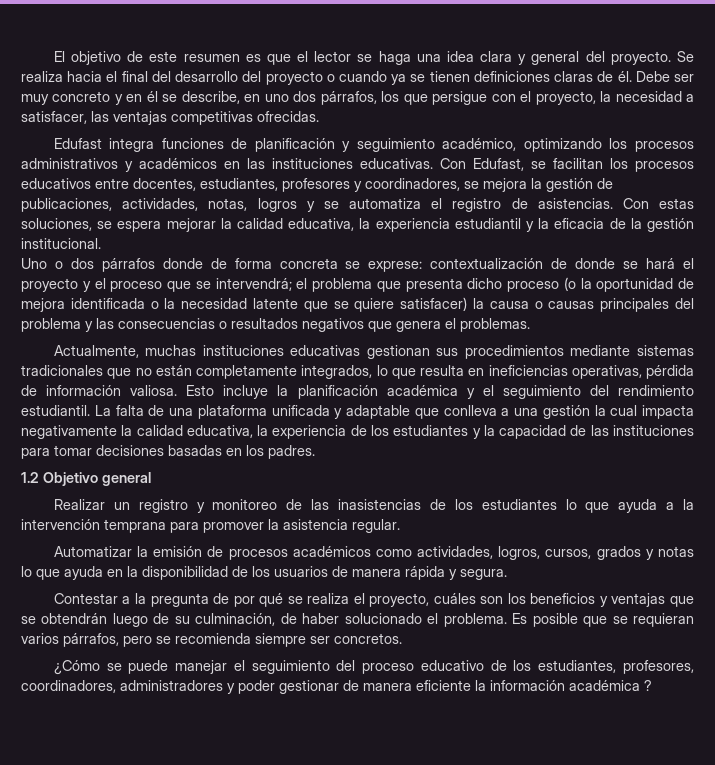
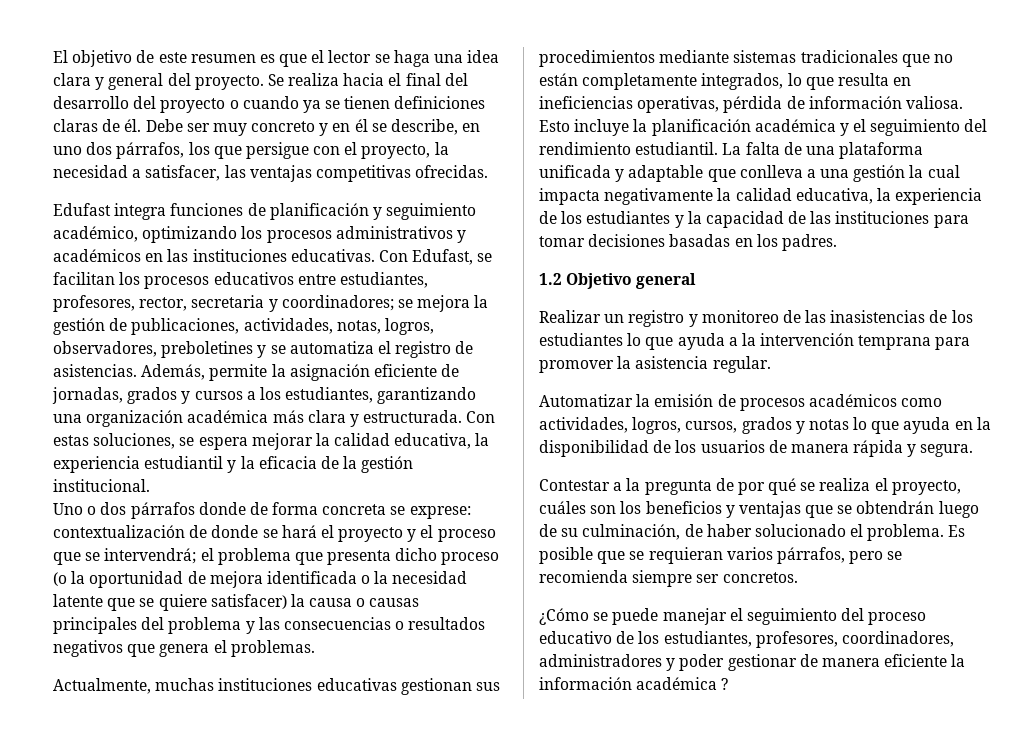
[133,178,460,192] docentes, estudiantes, profesores y coordinadores, -> [339,272,428,288] [53,295,394,312] estudiantes, profesores, rector, secretaria y coordinadores;
[257,198,297,212] logros -> [384,318,434,335] [53,341,254,358] logros, observadores, preboletines
(613, 203) none -> [141,364,460,381] [52,387,477,404] [53,410,463,427] Además, permite la asignación eficiente de jornadas, grados y cursos a los estudiantes, garantizando una organización académica más clara y estructurada.

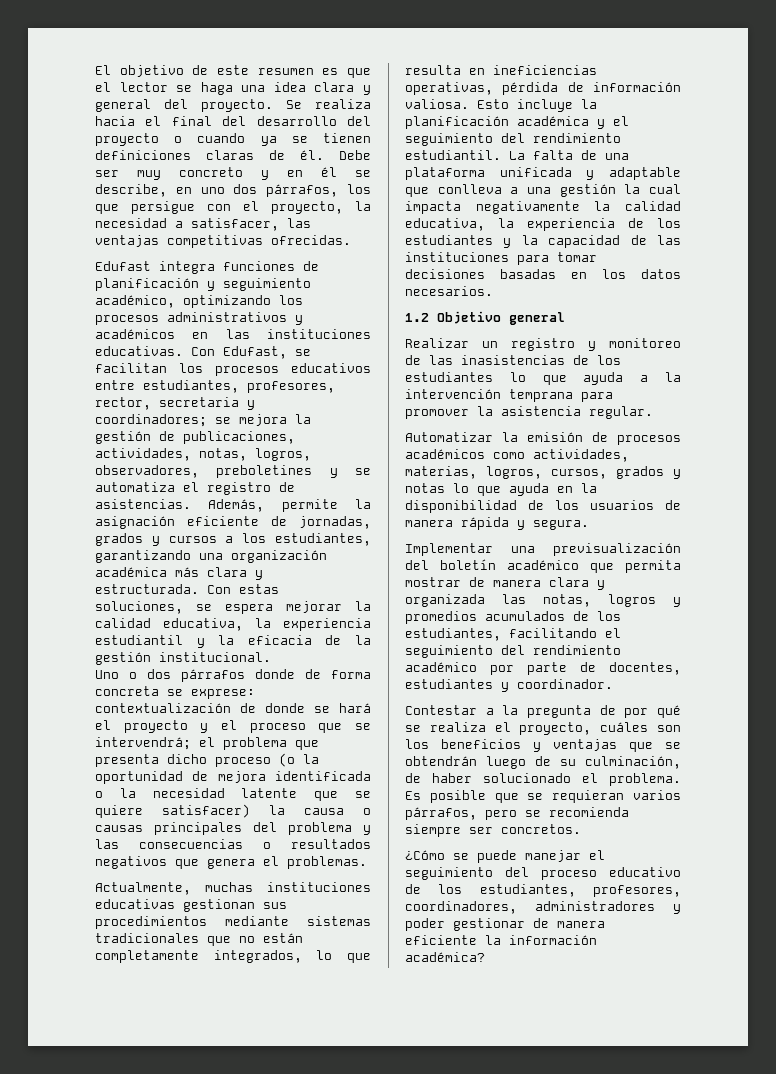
[781,234,837,251] padres. -> [641,269,681,279] [405,286,493,296] datos necesarios.
(628, 425) none -> [405,466,477,479] materias,
(974, 450) none -> [405,543,681,556] [405,559,681,573] [405,577,605,590] [405,594,681,607] [405,611,621,624] [405,628,621,641] [405,645,621,658] [405,662,681,675] [405,679,613,692] // Implementar una previsualización del boletín académico que permita mostrar de manera clara y organizada las notas, logros y promedios acumulados de los estudiantes, facilitando el seguimiento del rendimiento académico por parte de docentes, estudiantes y coordinador.
[636,677,729,690] académica ? -> [405,952,485,962] académica?

